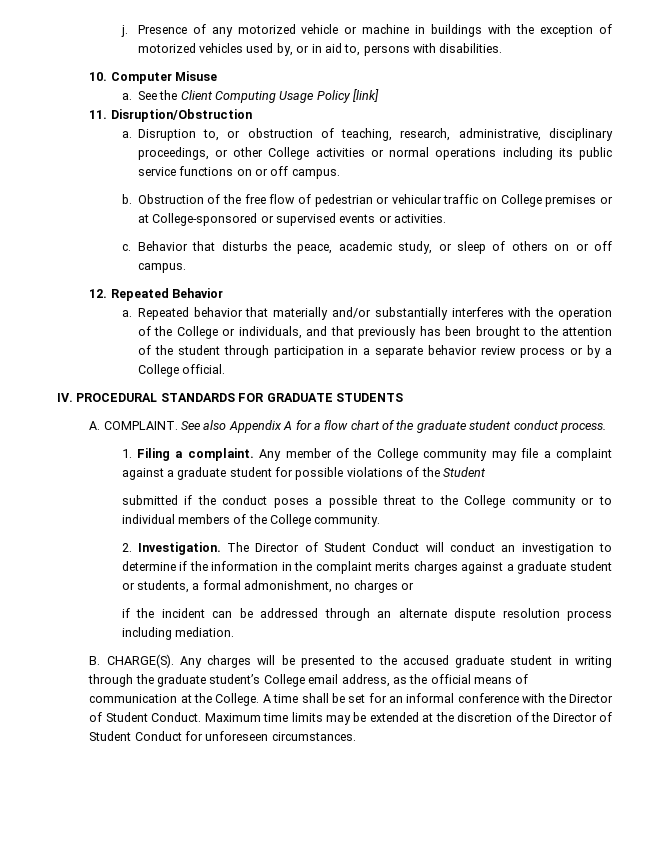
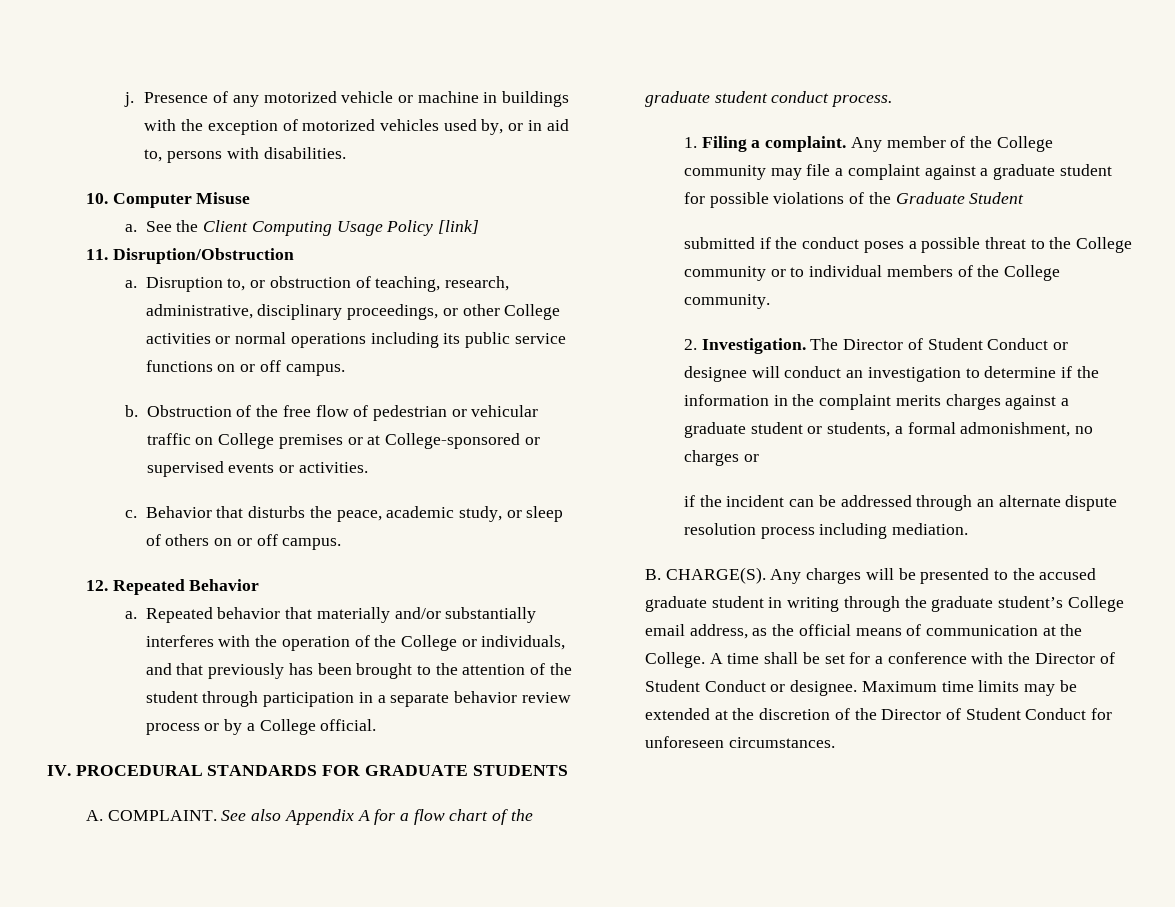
(440, 472) none -> [895,192,965,204] Graduate
(420, 547) none -> [1052,342,1068,350] [683,366,747,382] or designee
[389,693,455,703] an informal -> [875,656,884,664] a
[151,712,202,722] Conduct. -> [704,680,858,696] Conduct or designee.

